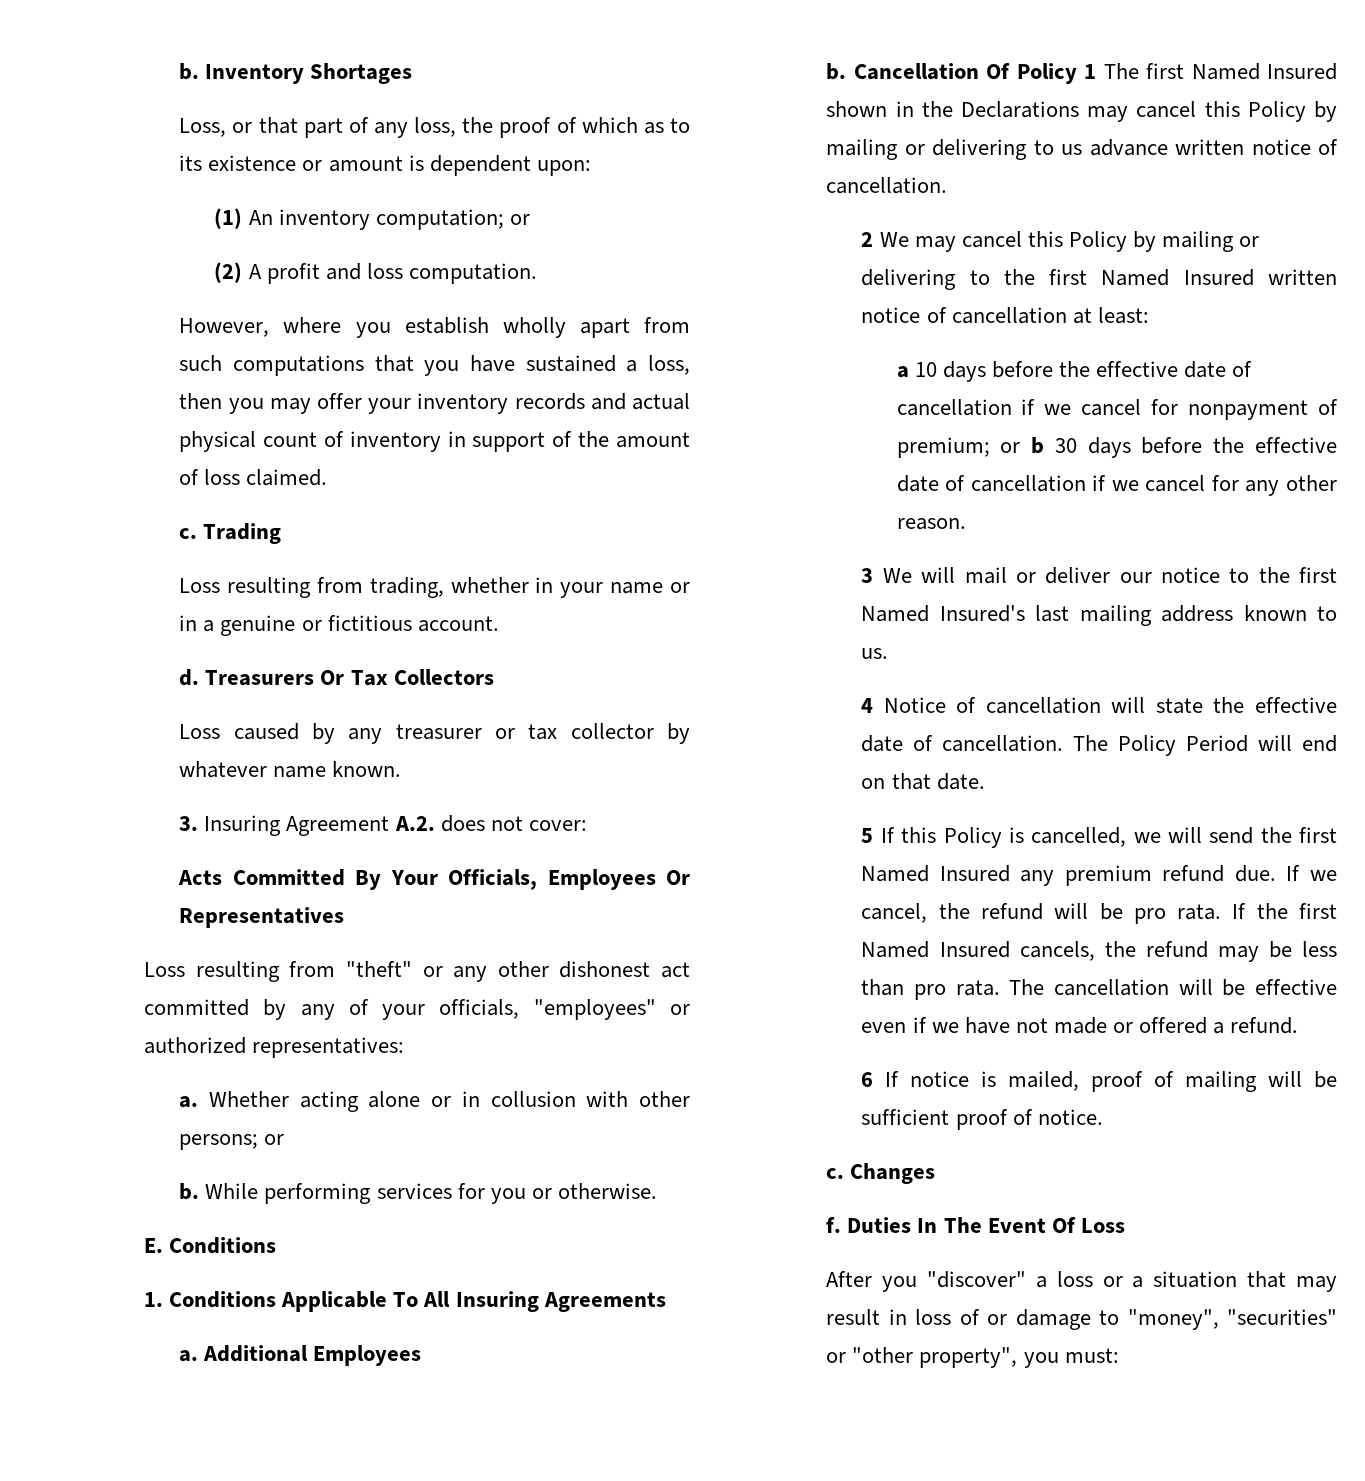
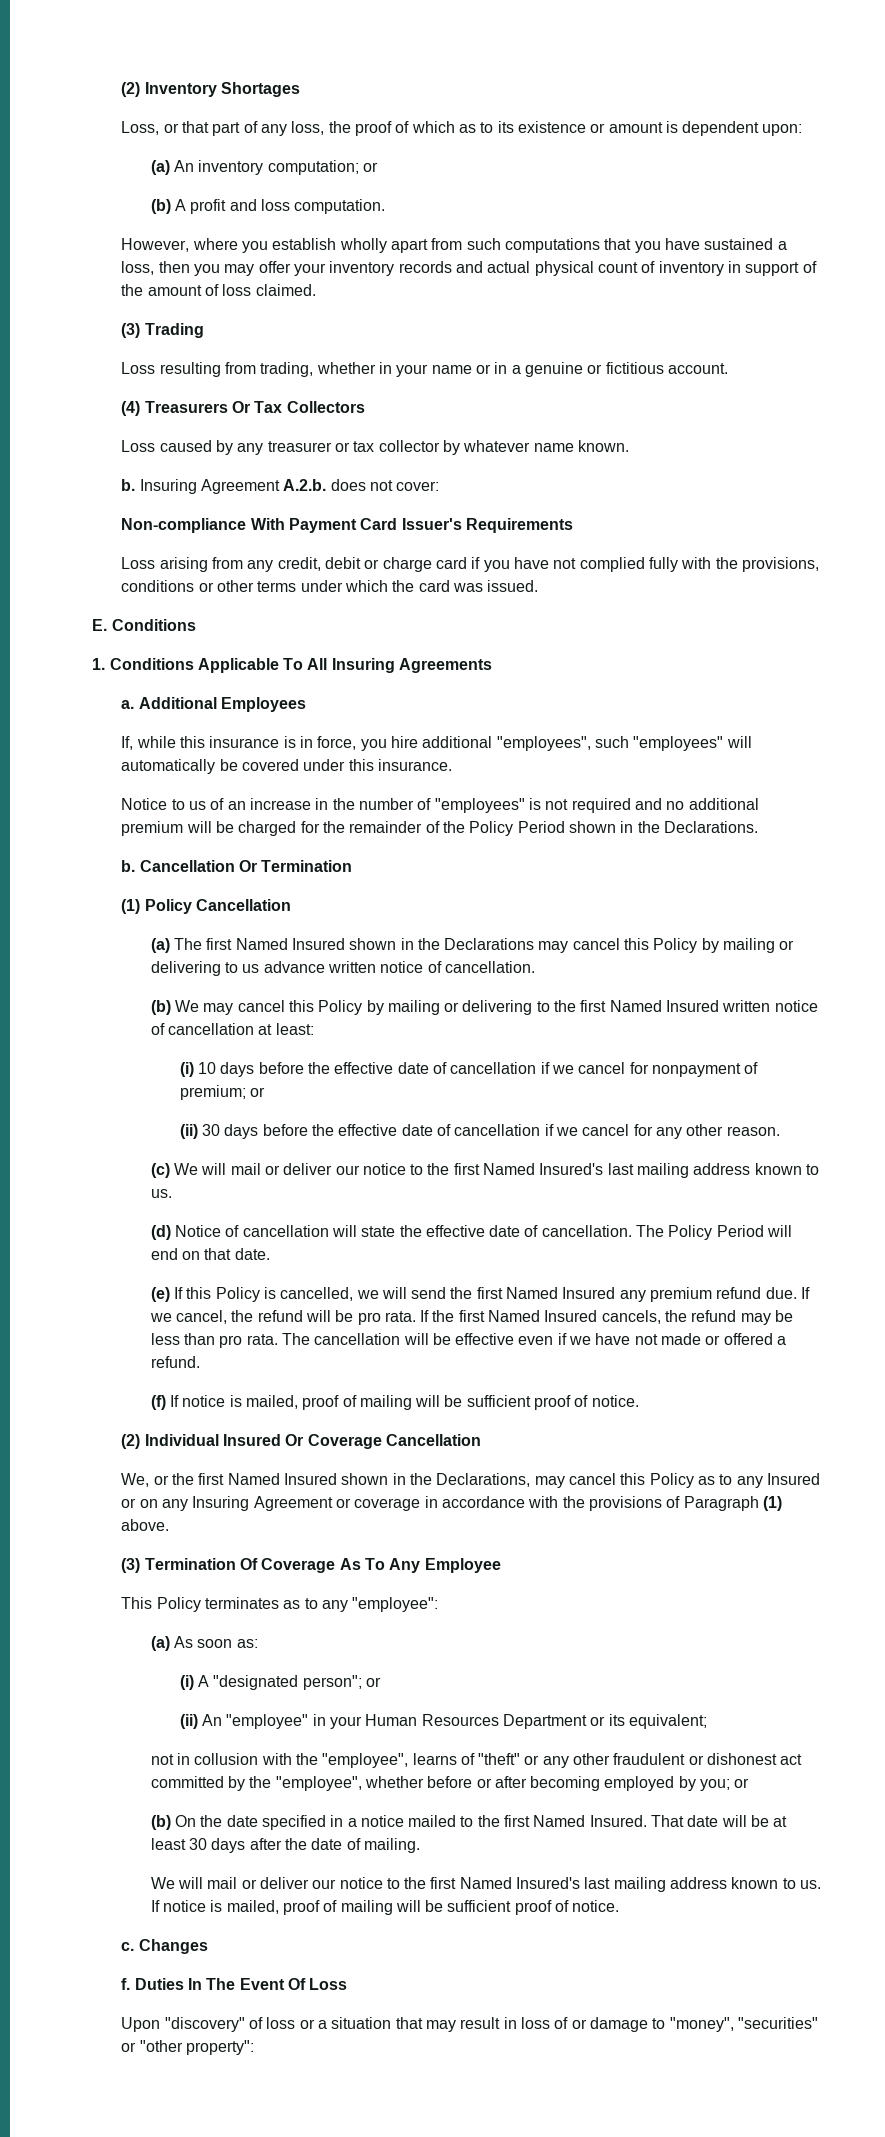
[179,63,200,80] b. -> [121,82,141,97] (2)
[214,208,243,229] (1) -> [150,160,170,175] (a)
[214,262,243,283] (2) -> [150,199,171,214] (b)
[179,528,198,539] c. -> [121,323,141,338] (3)
[179,669,200,686] d. -> [121,401,141,416] (4)
[179,815,435,836] 3. Insuring Agreement A.2. -> [121,479,327,494] b. Insuring Agreement A.2.b.
[178,869,690,890] [179,907,345,928] [144,961,690,982] [144,999,690,1020] [144,1037,405,1058] [179,1091,690,1112] [179,1134,285,1150] [179,1183,657,1204] Acts Committed By Your Officials, Employees Or Representatives // Loss resulting from "theft" or any other dishonest act committed by any of your officials, "employees" or authorized representatives: // a. Whether acting alone or in collusion with other persons; or // b. While performing services for you or otherwise. -> [121,518,574,533] [121,557,819,572] [121,580,539,592] Non-compliance With Payment Card Issuer's Requirements // Loss arising from any credit, debit or charge card if you have not complied fully with the provisions, conditions or other terms under which the card was issued.
[826,63,1097,84] b. Cancellation Of Policy 1 -> [121,736,752,751] [121,759,453,774] [121,798,759,813] [121,821,758,836] [121,860,353,872] [121,899,292,914] [150,938,170,953] If, while this insurance is in force, you hire additional "employees", such "employees" will automatically be covered under this insurance. // Notice to us of an increase in the number of "employees" is not required and no additional premium will be charged for the remainder of the Policy Period shown in the Declarations. // b. Cancellation Or Termination // (1) Policy Cancellation // (a)
[861,232,874,247] 2 -> [150,1000,171,1015] (b)
[896,366,909,378] a -> [179,1062,194,1077] (i)
[1031,437,1045,454] b -> [179,1124,198,1139] // (ii)
[861,568,874,583] 3 -> [150,1163,170,1178] (c)
[861,698,874,713] 4 -> [150,1225,171,1240] (d)
[861,828,874,843] 5 -> [150,1287,170,1302] (e)
[861,1072,874,1087] 6 -> [150,1395,639,1410] [121,1434,482,1449] [121,1473,820,1488] [121,1496,782,1511] [121,1519,170,1531] [121,1558,501,1573] [121,1597,439,1612] [150,1636,258,1651] [179,1675,382,1690] [179,1714,708,1729] [150,1753,803,1768] [150,1776,750,1791] [150,1815,788,1830] [150,1838,420,1853] [150,1877,822,1892] (f) If notice is mailed, proof of mailing will be sufficient proof of notice. // (2) Individual Insured Or Coverage Cancellation // We, or the first Named Insured shown in the Declarations, may cancel this Policy as to any Insured or on any Insuring Agreement or coverage in accordance with the provisions of Paragraph (1) above. // (3) Termination Of Coverage As To Any Employee // This Policy terminates as to any "employee": // (a) As soon as: // (i) A "designated person"; or // (ii) An "employee" in your Human Resources Department or its equivalent; // not in collusion with the "employee", learns of "theft" or any other fraudulent or dishonest act committed by the "employee", whether before or after becoming employed by you; or // (b) On the date specified in a notice mailed to the first Named Insured. That date will be at least 30 days after the date of mailing. // We will mail or deliver our notice to the first Named Insured's last mailing address known to us.
[826,1271,1047,1292] After you "discover" a -> [121,2017,264,2032] Upon "discovery" of
[919,1347,1119,1368] property", you must: -> [186,2040,255,2055] property":

